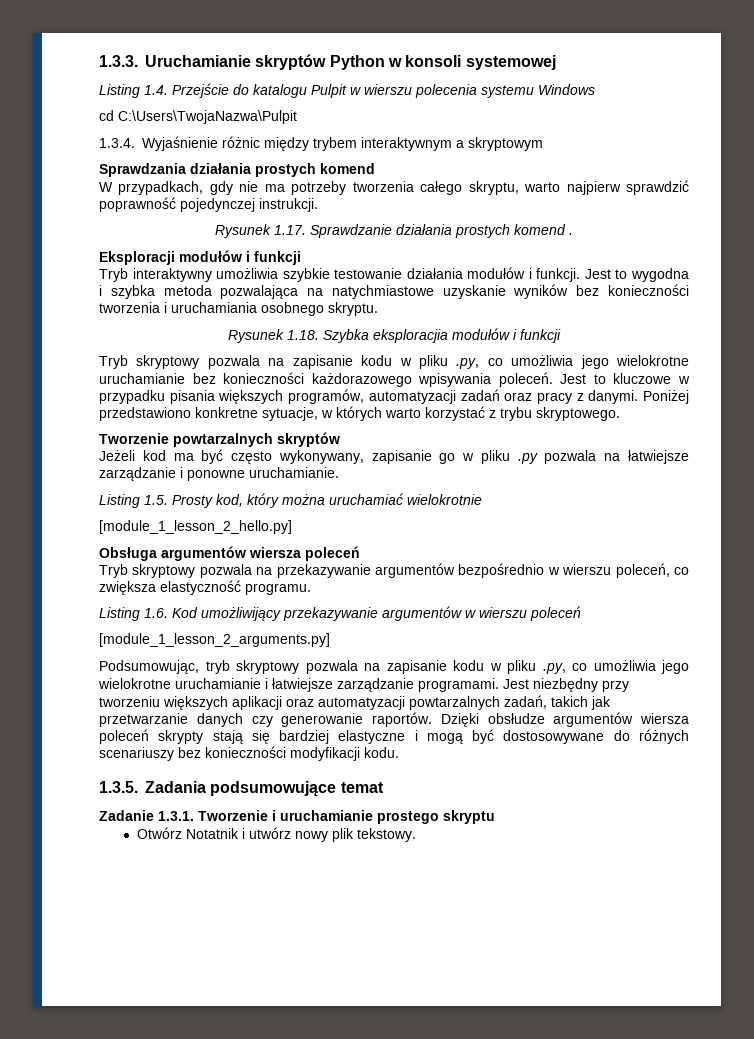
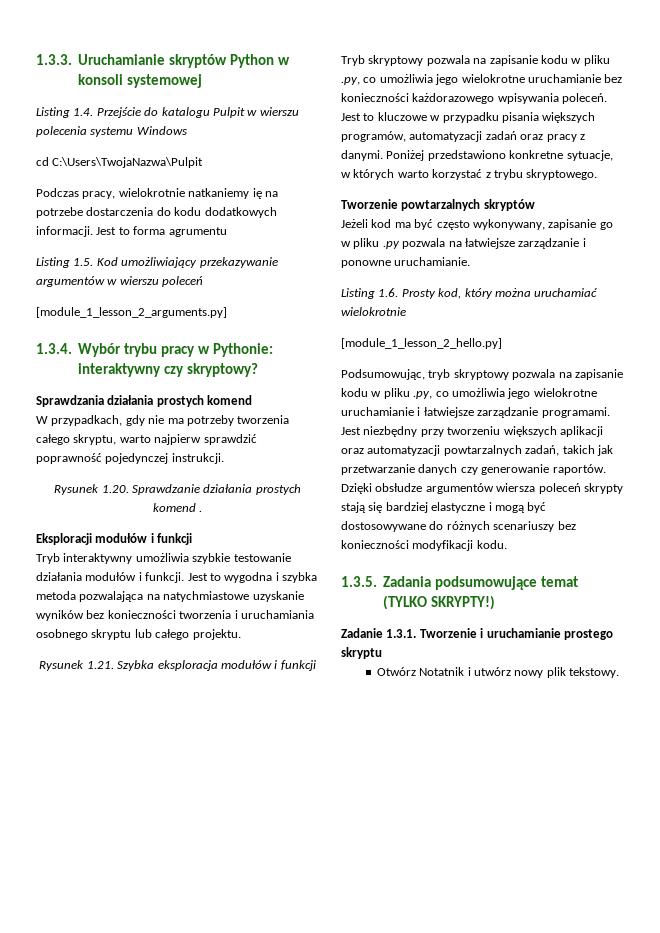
[99,136,543,151] 1.3.4. Wyjaśnienie różnic między trybem interaktywnym a skryptowym -> [36,188,278,199] [36,207,277,218] [36,226,227,237] [36,257,278,268] [36,276,204,287] [36,307,227,318] [36,343,273,357] [78,363,259,377] Podczas pracy, wielokrotnie natkaniemy ię na potrzebe dostarczenia do kodu dodatkowych informacji. Jest to forma agrumentu // Listing 1.5. Kod umożliwiający przekazywanie argumentów w wierszu poleceń // [module_1_lesson_2_arguments.py] // 1.3.4. Wybór trybu pracy w Pythonie: interaktywny czy skryptowy?
[274,225,306,235] 1.17. -> [101,485,129,493] 1.20.
[328,302,378,316] [228,329,448,343] skryptu. // Rysunek 1.18. Szybka eksploracjia -> [91,629,241,640] [39,660,218,671] skryptu lub całego projektu. // Rysunek 1.21. Szybka eksploracja
[144,495,168,505] 1.5. -> [378,288,399,297] 1.6.
[99,546,360,561] [99,563,689,578] [99,580,311,595] [99,606,581,621] [99,633,330,647] // Obsługa argumentów wiersza poleceń // Tryb skryptowy pozwala na przekazywanie argumentów bezpośrednio w wierszu poleceń, co zwiększa elastyczność programu. // Listing 1.6. Kod umożliwijący przekazywanie argumentów w wierszu poleceń // [module_1_lesson_2_arguments.py] -> (502, 343) none
(384, 787) none -> [383,595,496,610] (TYLKO SKRYPTY!)

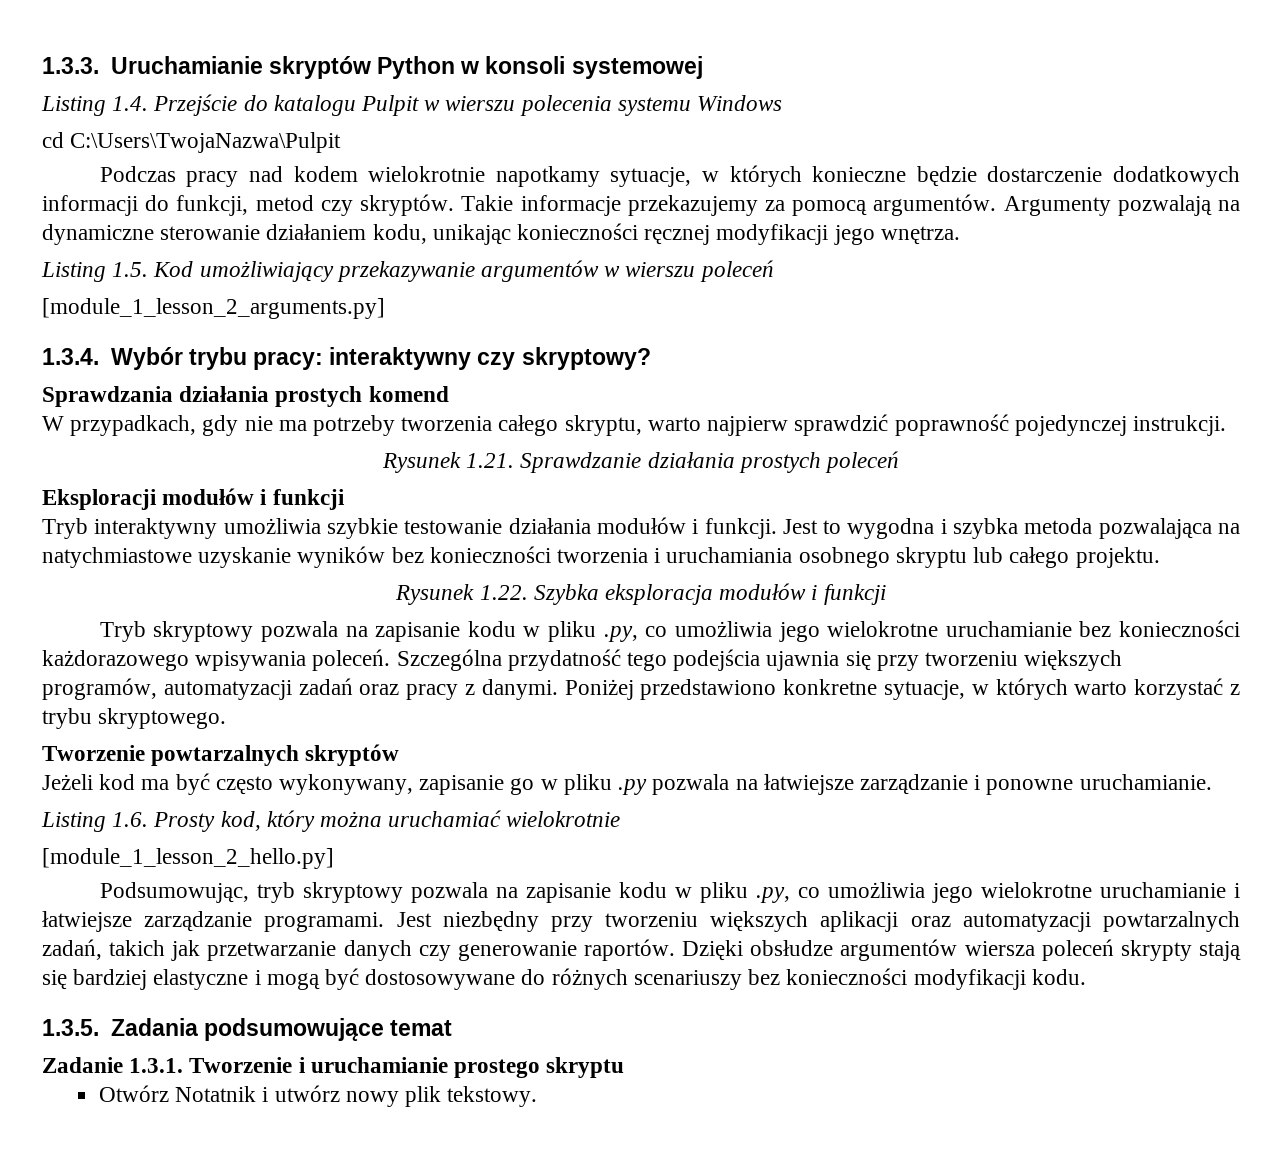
[82,188,278,199] [36,207,277,218] [36,226,227,237] pracy, wielokrotnie natkaniemy ię na potrzebe dostarczenia do kodu dodatkowych informacji. Jest to forma agrumentu -> [186,165,1240,187] [42,194,1240,216] [42,223,960,245] pracy nad kodem wielokrotnie napotkamy sytuacje, w których konieczne będzie dostarczenie dodatkowych informacji do funkcji, metod czy skryptów. Takie informacje przekazujemy za pomocą argumentów. Argumenty pozwalają na dynamiczne sterowanie działaniem kodu, unikając konieczności ręcznej modyfikacji jego wnętrza.
[161,343,273,357] pracy w Pythonie: -> [252,352,323,370] pracy:
[101,485,129,493] 1.20. -> [466,453,515,468] 1.21.
[152,503,203,512] komend . -> [825,451,900,473] poleceń
[86,661,114,669] 1.21. -> [479,585,528,600] 1.22.
[341,112,539,123] Jest to kluczowe w przypadku pisania -> [396,649,1019,671] Szczególna przydatność tego podejścia ujawnia się przy tworzeniu
[383,595,496,610] (TYLKO SKRYPTY!) -> (452, 1028) none

